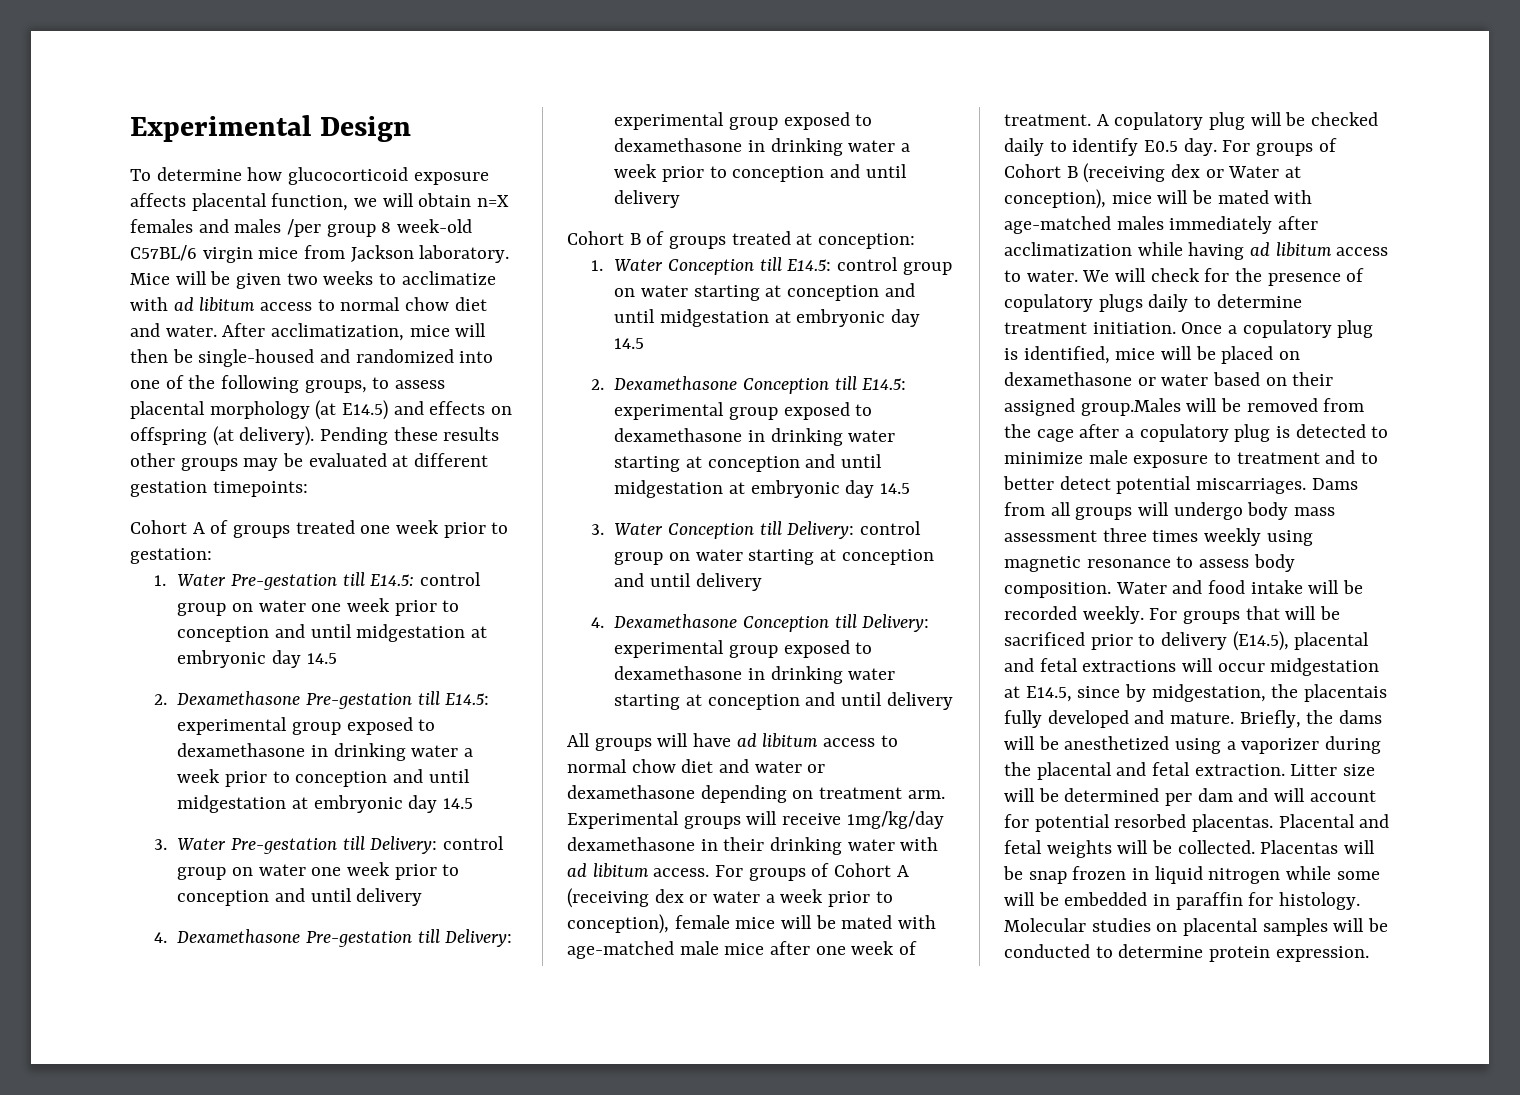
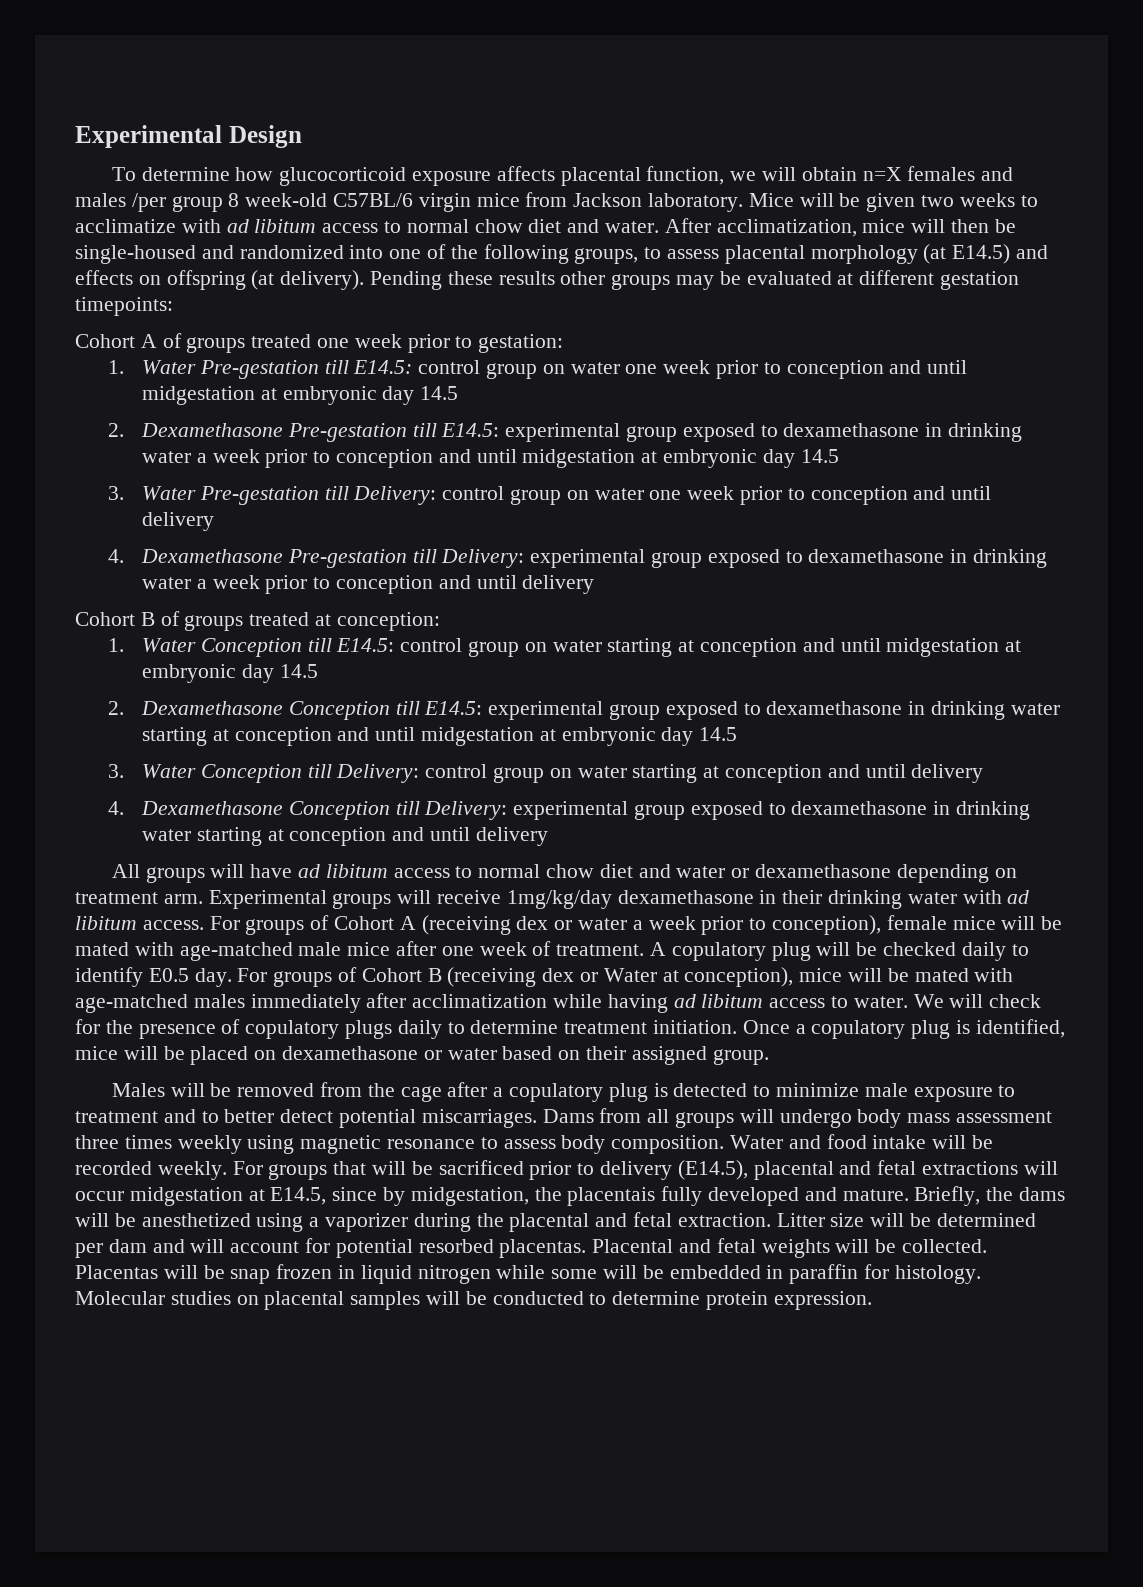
[1080,398,1181,416] group.Males -> [712,1049,769,1065] [111,1083,165,1097] group. // Males

